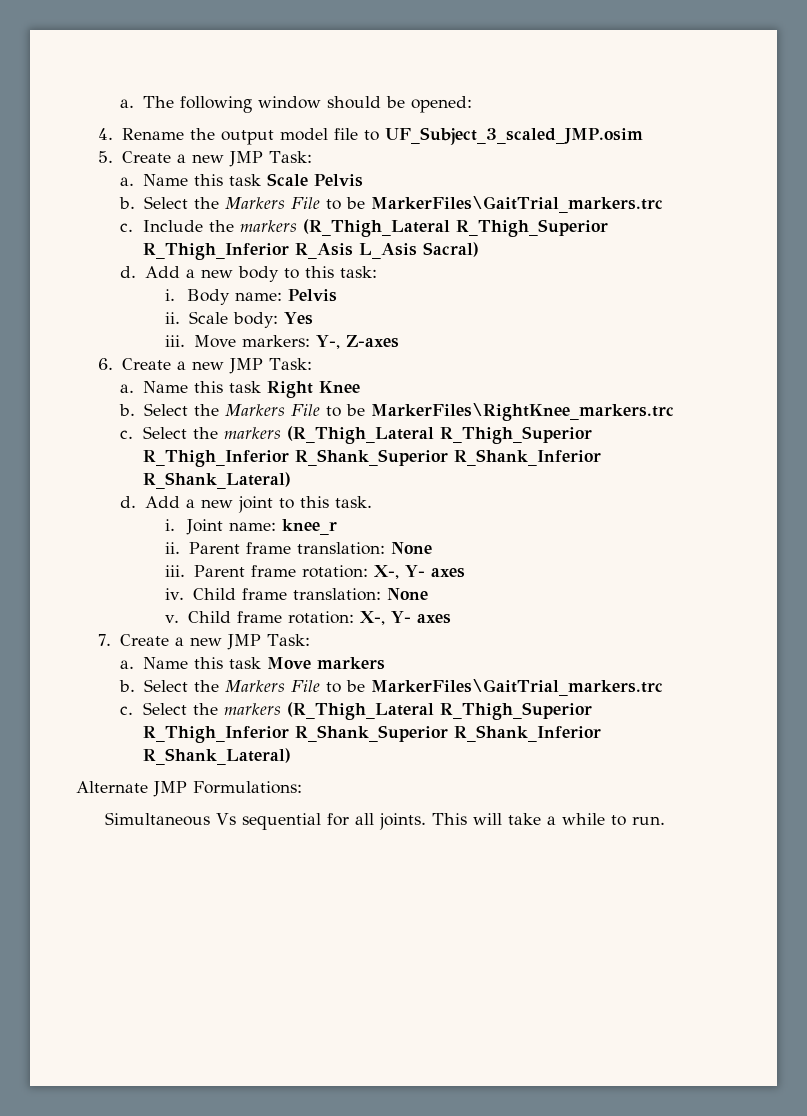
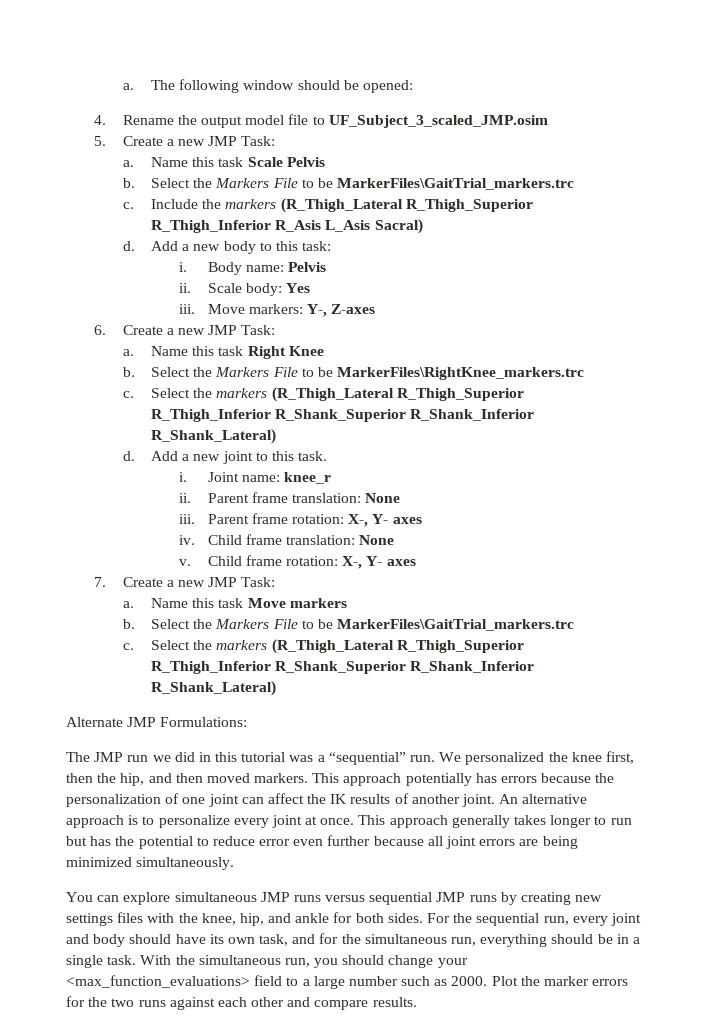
[104,812,665,830] Simultaneous Vs sequential for all joints. This will take a while to run. -> [66,751,634,765] [66,773,615,786] [66,793,588,807] [66,815,632,828] [66,835,578,849] [66,857,235,870] [66,892,603,905] [66,912,641,926] [66,933,640,947] [66,955,468,968] [66,975,629,989] [66,996,417,1010] The JMP run we did in this tutorial was a “sequential” run. We personalized the knee first, then the hip, and then moved markers. This approach potentially has errors because the personalization of one joint can affect the IK results of another joint. An alternative approach is to personalize every joint at once. This approach generally takes longer to run but has the potential to reduce error even further because all joint errors are being minimized simultaneously. // You can explore simultaneous JMP runs versus sequential JMP runs by creating new settings files with the knee, hip, and ankle for both sides. For the sequential run, every joint and body should have its own task, and for the simultaneous run, everything should be in a single task. With the simultaneous run, you should change your <max_function_evaluations> field to a large number such as 2000. Plot the marker errors for the two runs against each other and compare results.

